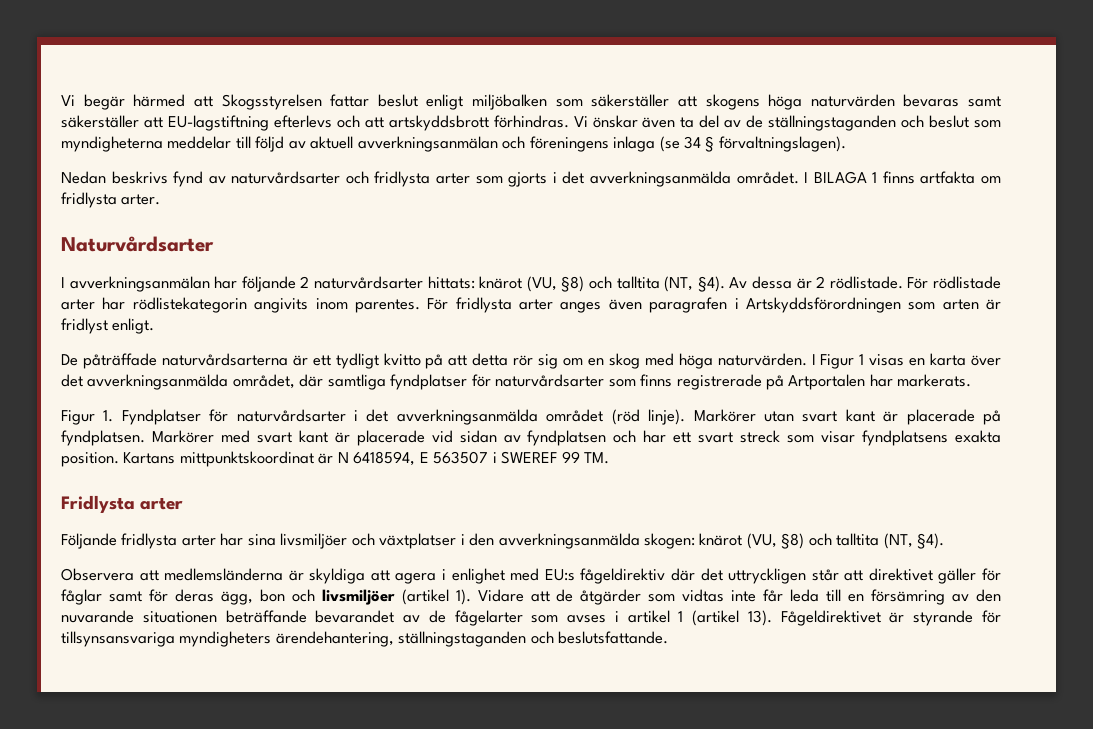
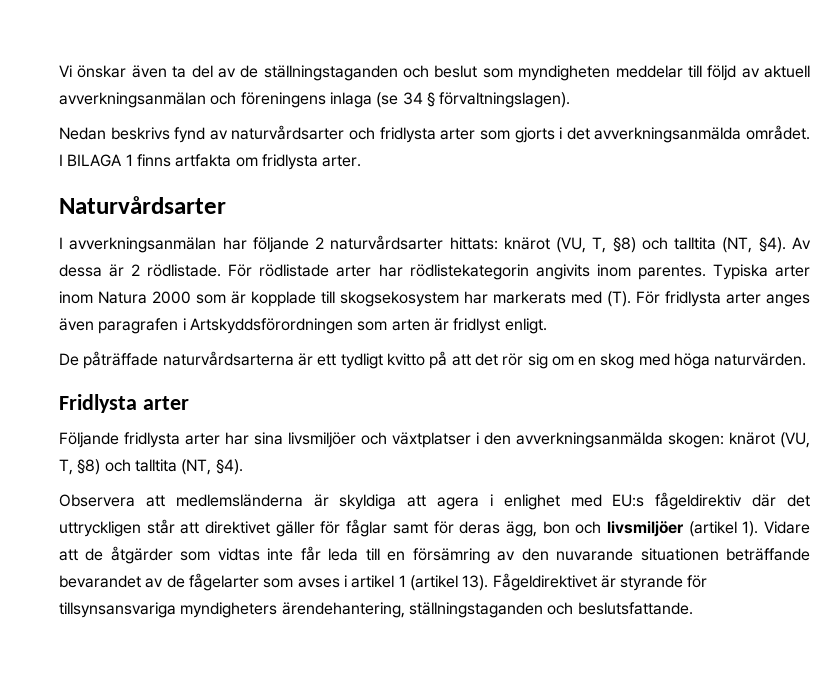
[61,94,1001,110] [61,115,588,131] Vi begär härmed att Skogsstyrelsen fattar beslut enligt miljöbalken som säkerställer att skogens höga naturvärden bevaras samt säkerställer att EU-lagstiftning efterlevs och att artskyddsbrott förhindras. Vi -> [59,65,72,77] Vi
[61,136,163,152] myndigheterna -> [518,65,611,81] myndigheten
(557, 284) none -> [592,237,607,253] T,
(420, 306) none -> [712,264,811,280] [59,291,631,307] Typiska arter inom Natura 2000 som är kopplade till skogsekosystem har markerats med (T).
[472,353,509,366] detta -> [474,353,498,366] det
[811,353,1001,369] [61,374,972,390] [61,409,1001,425] [61,430,1001,446] [61,451,610,467] I Figur 1 visas en karta över det avverkningsanmälda området, där samtliga fyndplatser för naturvårdsarter som finns registrerade på Artportalen har markerats. // Figur 1. Fyndplatser för naturvårdsarter i det avverkningsanmälda området (röd linje). Markörer utan svart kant är placerade på fyndplatsen. Markörer med svart kant är placerade vid sidan av fyndplatsen och har ett svart streck som visar fyndplatsens exakta position. Kartans mittpunktskoordinat är N 6418594, E 563507 i SWEREF 99 TM. -> (807, 359) none
(777, 541) none -> [59,459,73,475] T,

